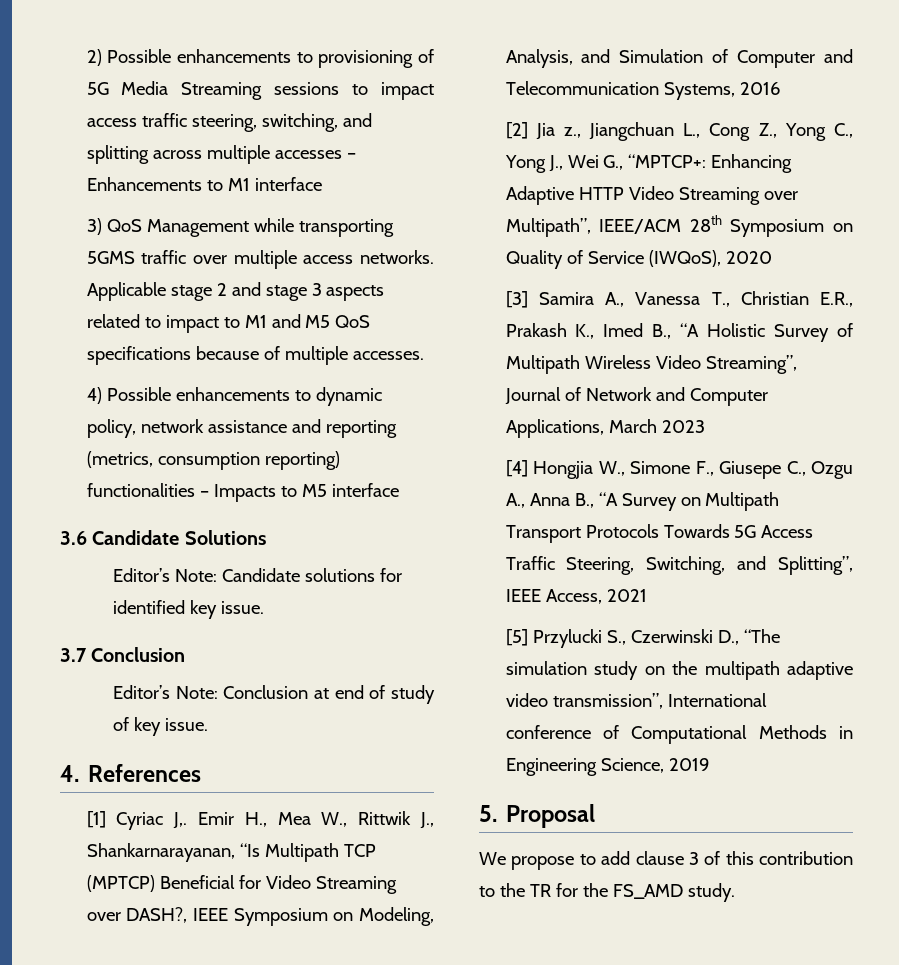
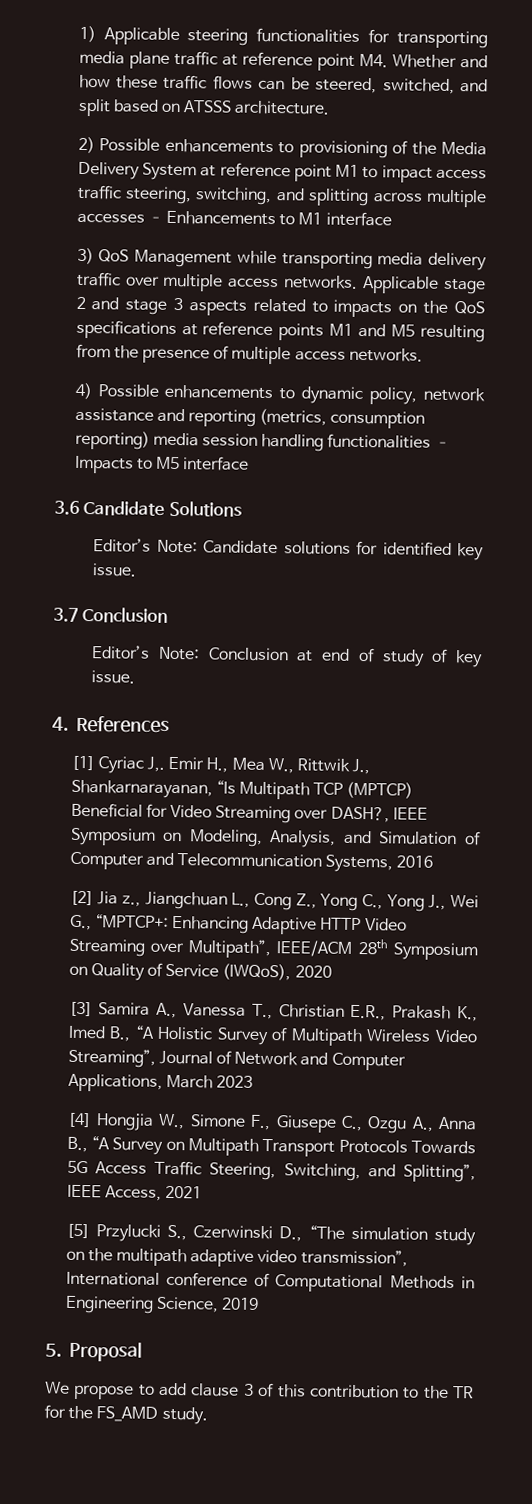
(86, 57) none -> [78,25,488,49] [78,50,488,71] [78,74,488,94] [77,98,331,117] 1) Applicable steering functionalities for transporting media plane traffic at reference point M4. Whether and how these traffic flows can be steered, switched, and split based on ATSSS architecture. //
[86,81,340,100] 5G Media Streaming sessions -> [411,141,487,156] [77,161,360,182] the Media Delivery System at reference point M1
[86,251,135,264] 5GMS -> [377,252,487,271] media delivery
[165,314,371,333] [86,346,424,365] impact to M1 and M5 QoS specifications because of multiple accesses. -> [333,299,485,318] [75,319,485,343] [75,343,423,365] impacts on the QoS specifications at reference points M1 and M5 resulting from the presence of multiple access networks.
(340, 460) none -> [152,432,325,452] media session handling

